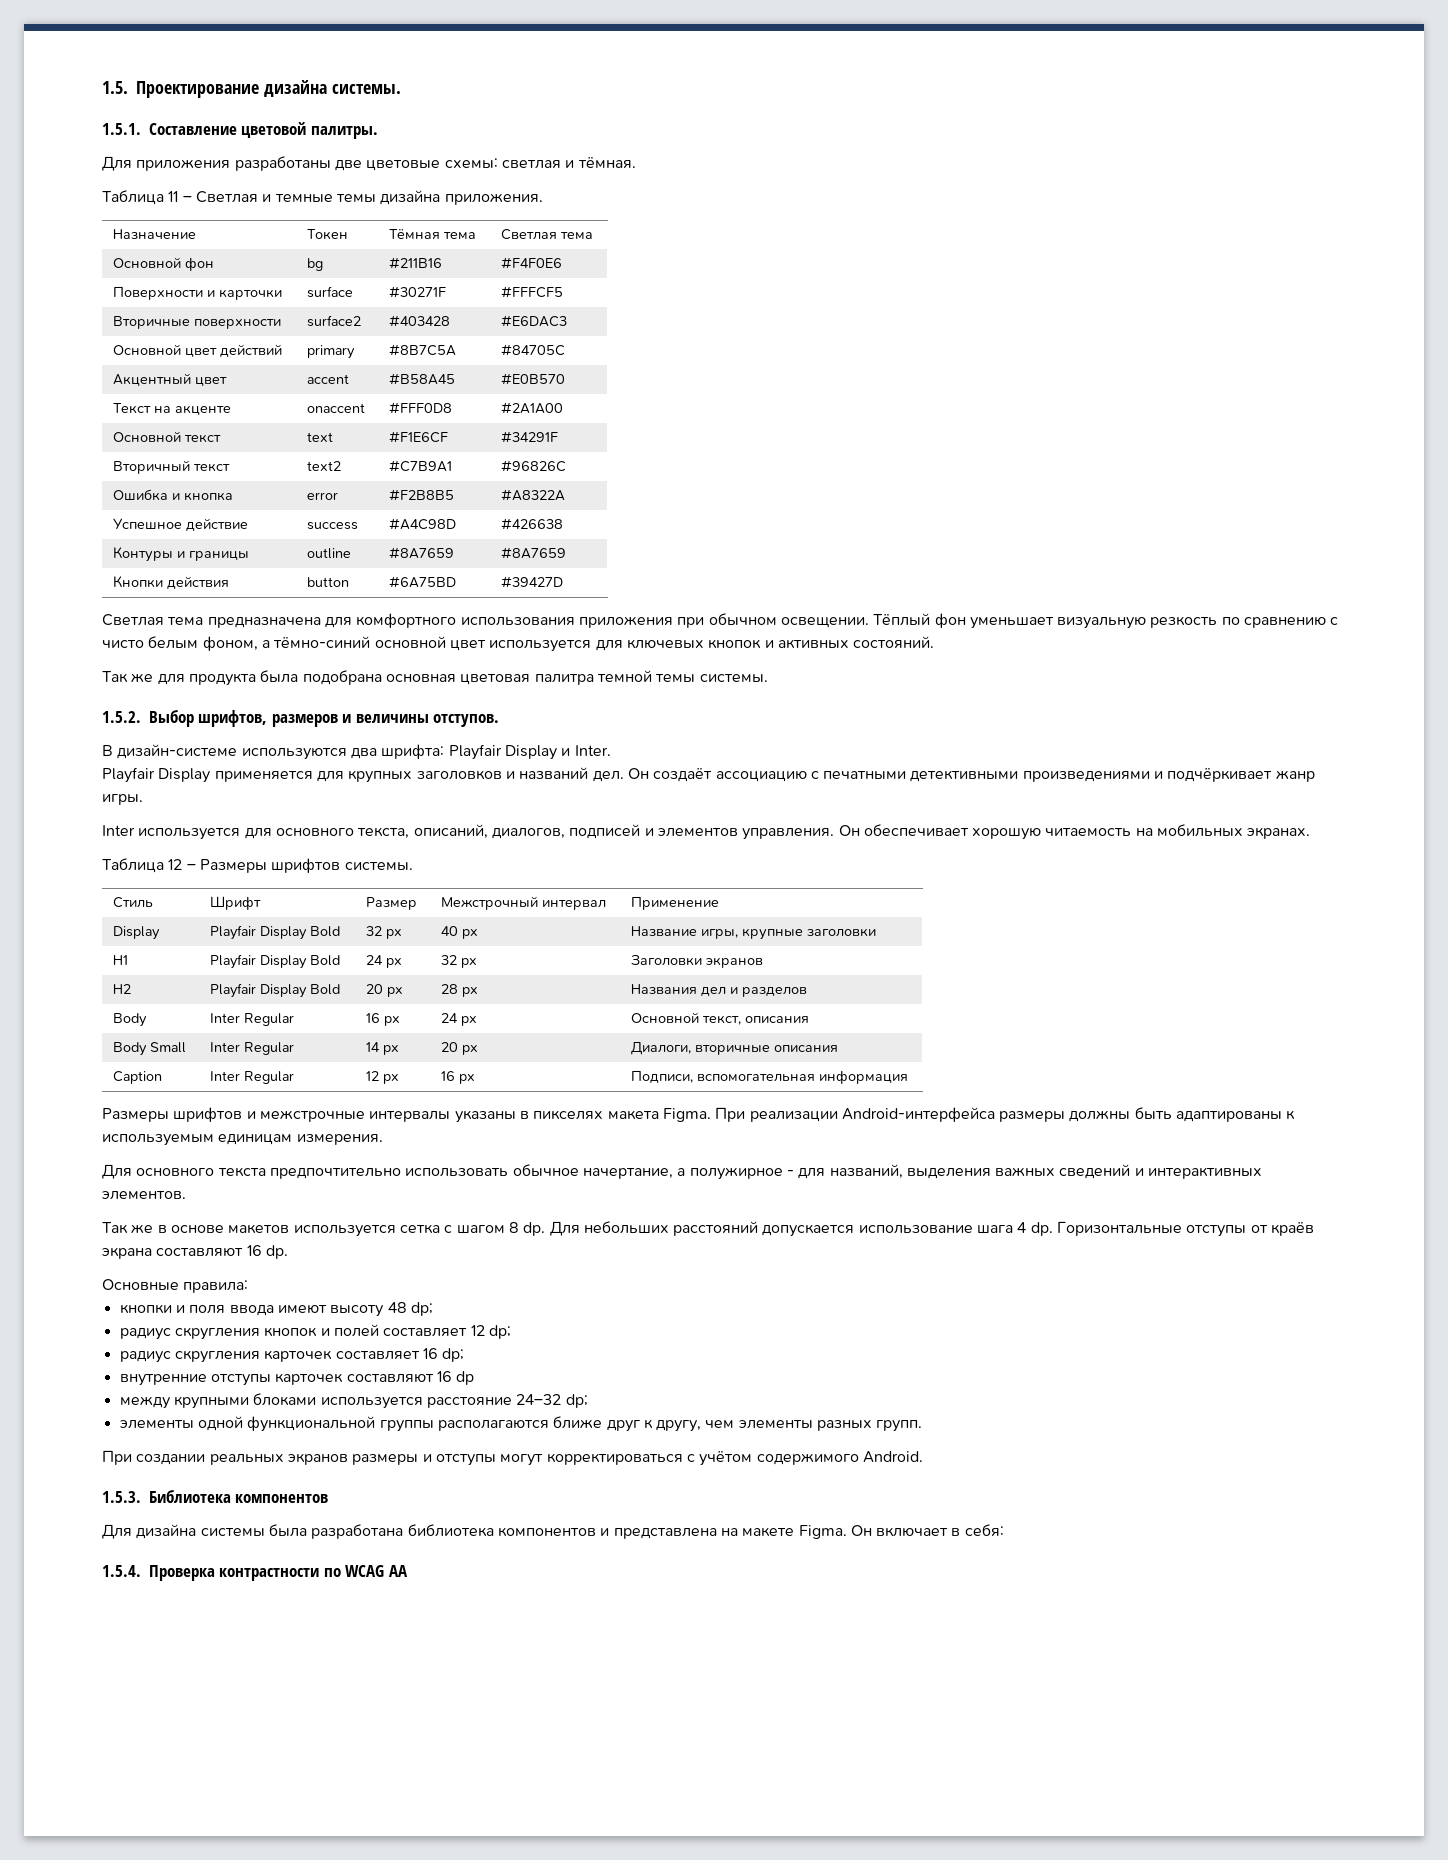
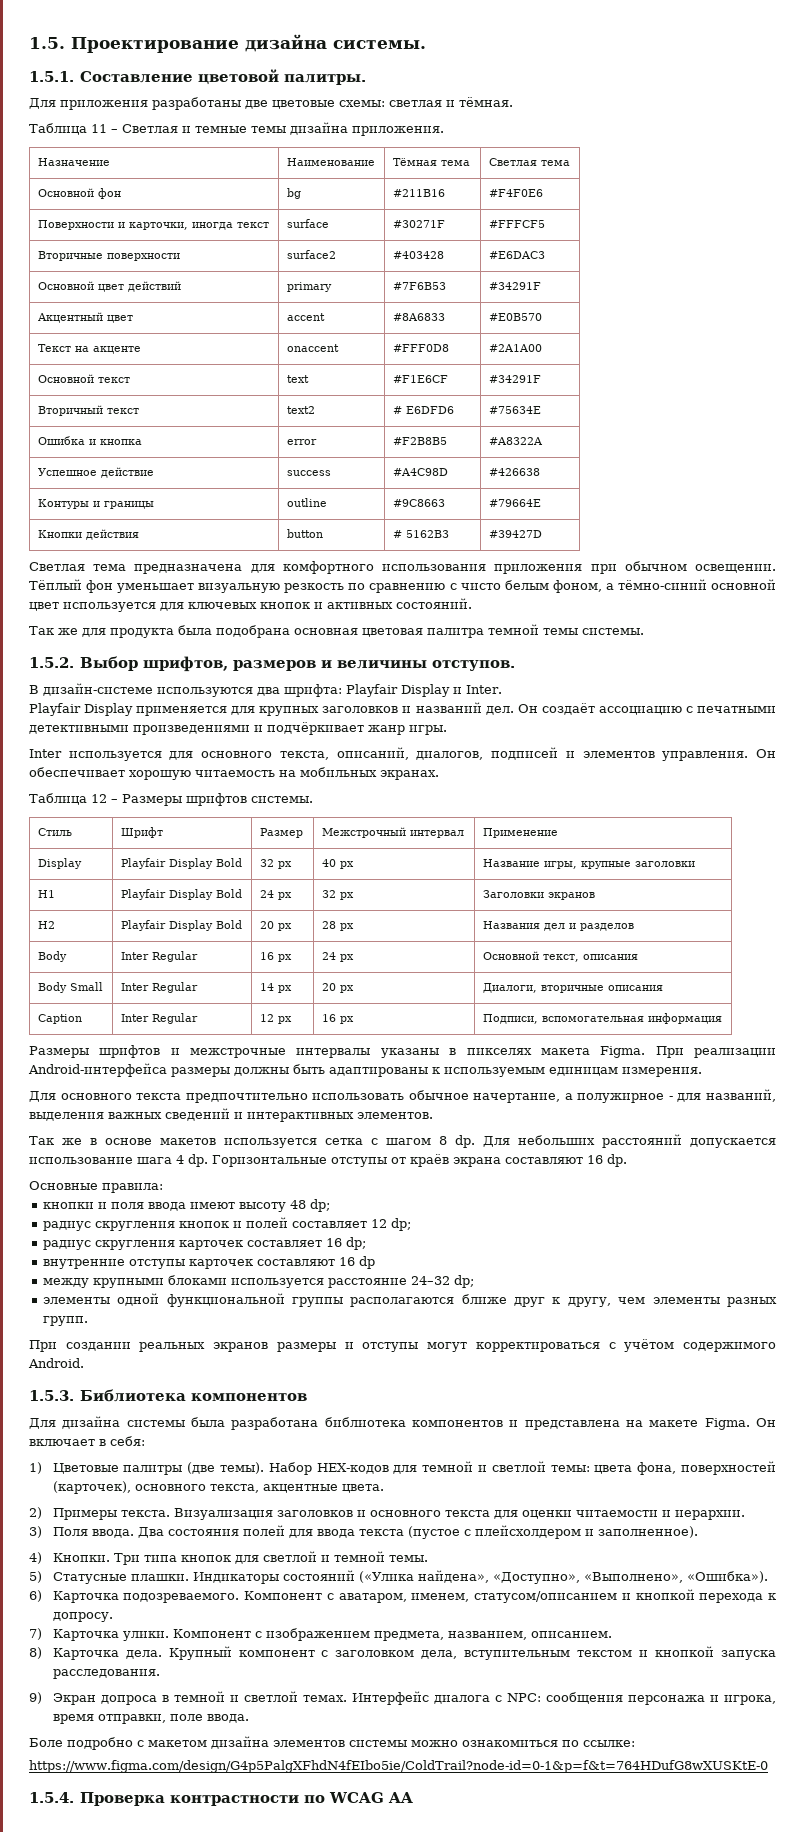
[307,229,349,240] Токен -> [286,158,375,166] Наименование
[219,289,283,300] карточки -> [128,222,269,230] карточки, иногда текст
[389,344,457,356] [501,344,566,356] #8B7C5A | #84705C -> [392,282,446,290] [488,282,541,290] #7F6B53 | #34291F
[389,373,456,385] #B58A45 -> [392,313,445,321] #8A6833
[389,460,453,472] [501,460,567,472] #C7B9A1 | #96826C -> [392,406,454,414] [488,406,541,414] # E6DFD6 | #75634E
[389,547,455,559] [501,547,567,559] #8A7659 | #8A7659 -> [392,499,445,507] [488,499,541,507] #9C8663 | #79664E
[389,576,457,588] #6A75BD -> [392,530,449,538] # 5162B3
(1004, 1530) none -> [29,1461,776,1475] [52,1481,384,1494] [29,1507,745,1520] [29,1525,698,1539] [29,1551,428,1565] [29,1570,768,1584] [29,1589,776,1603] [52,1612,113,1622] [29,1628,612,1641] [29,1646,776,1660] [52,1669,160,1679] [29,1691,776,1705] [52,1714,249,1724] [29,1736,635,1750] [29,1760,768,1773] // 1) Цветовые палитры (две темы). Набор HEX-кодов для темной и светлой темы: цвета фона, поверхностей (карточек), основного текста, акцентные цвета. // 2) Примеры текста. Визуализация заголовков и основного текста для оценки читаемости и иерархии. // 3) Поля ввода. Два состояния полей для ввода текста (пустое с плейсхолдером и заполненное). // 4) Кнопки. Три типа кнопок для светлой и темной темы. // 5) Статусные плашки. Индикаторы состояний («Улика найдена», «Доступно», «Выполнено», «Ошибка»). // 6) Карточка подозреваемого. Компонент с аватаром, именем, статусом/описанием и кнопкой перехода к допросу. // 7) Карточка улики. Компонент с изображением предмета, названием, описанием. // 8) Карточка дела. Крупный компонент с заголовком дела, вступительным текстом и кнопкой запуска расследования. // 9) Экран допроса в темной и светлой темах. Интерфейс диалога с NPC: сообщения персонажа и игрока, время отправки, поле ввода. // Боле подробно с макетом дизайна элементов системы можно ознакомиться по ссылке: // https://www.figma.com/design/G4p5PalgXFhdN4fEIbo5ie/ColdTrail?node-id=0-1&p=f&t=764HDufG8wXUSKtE-0

